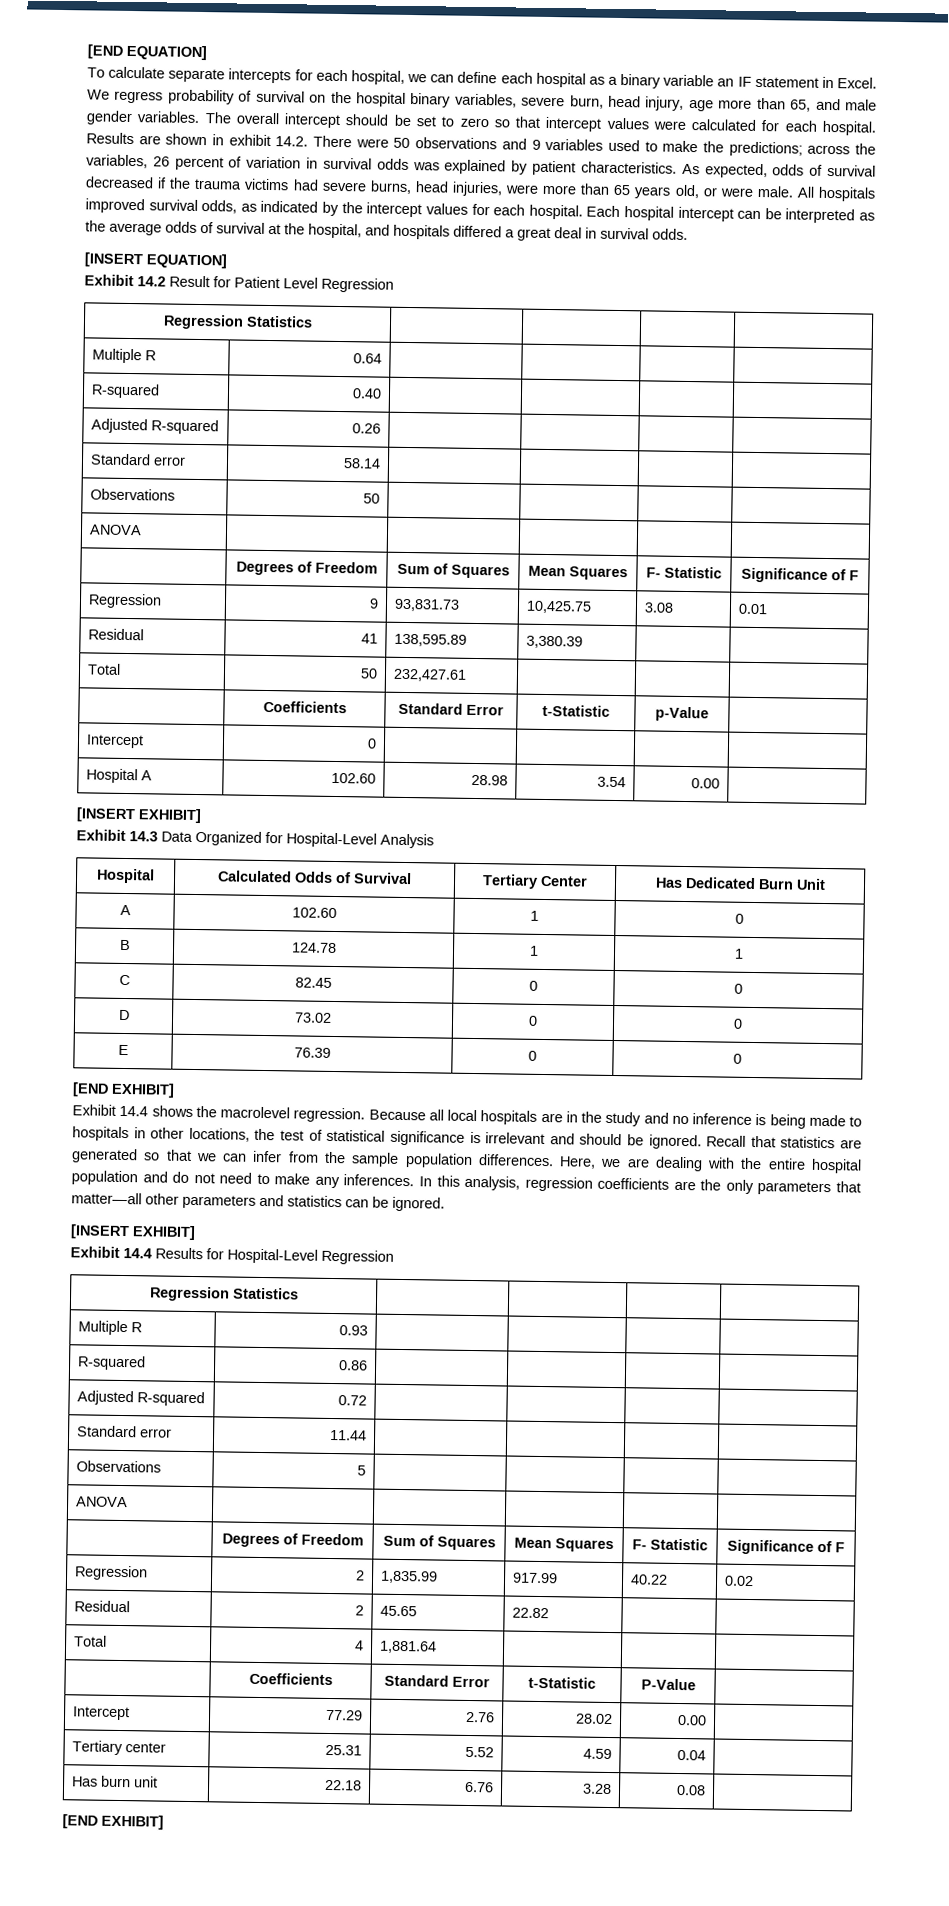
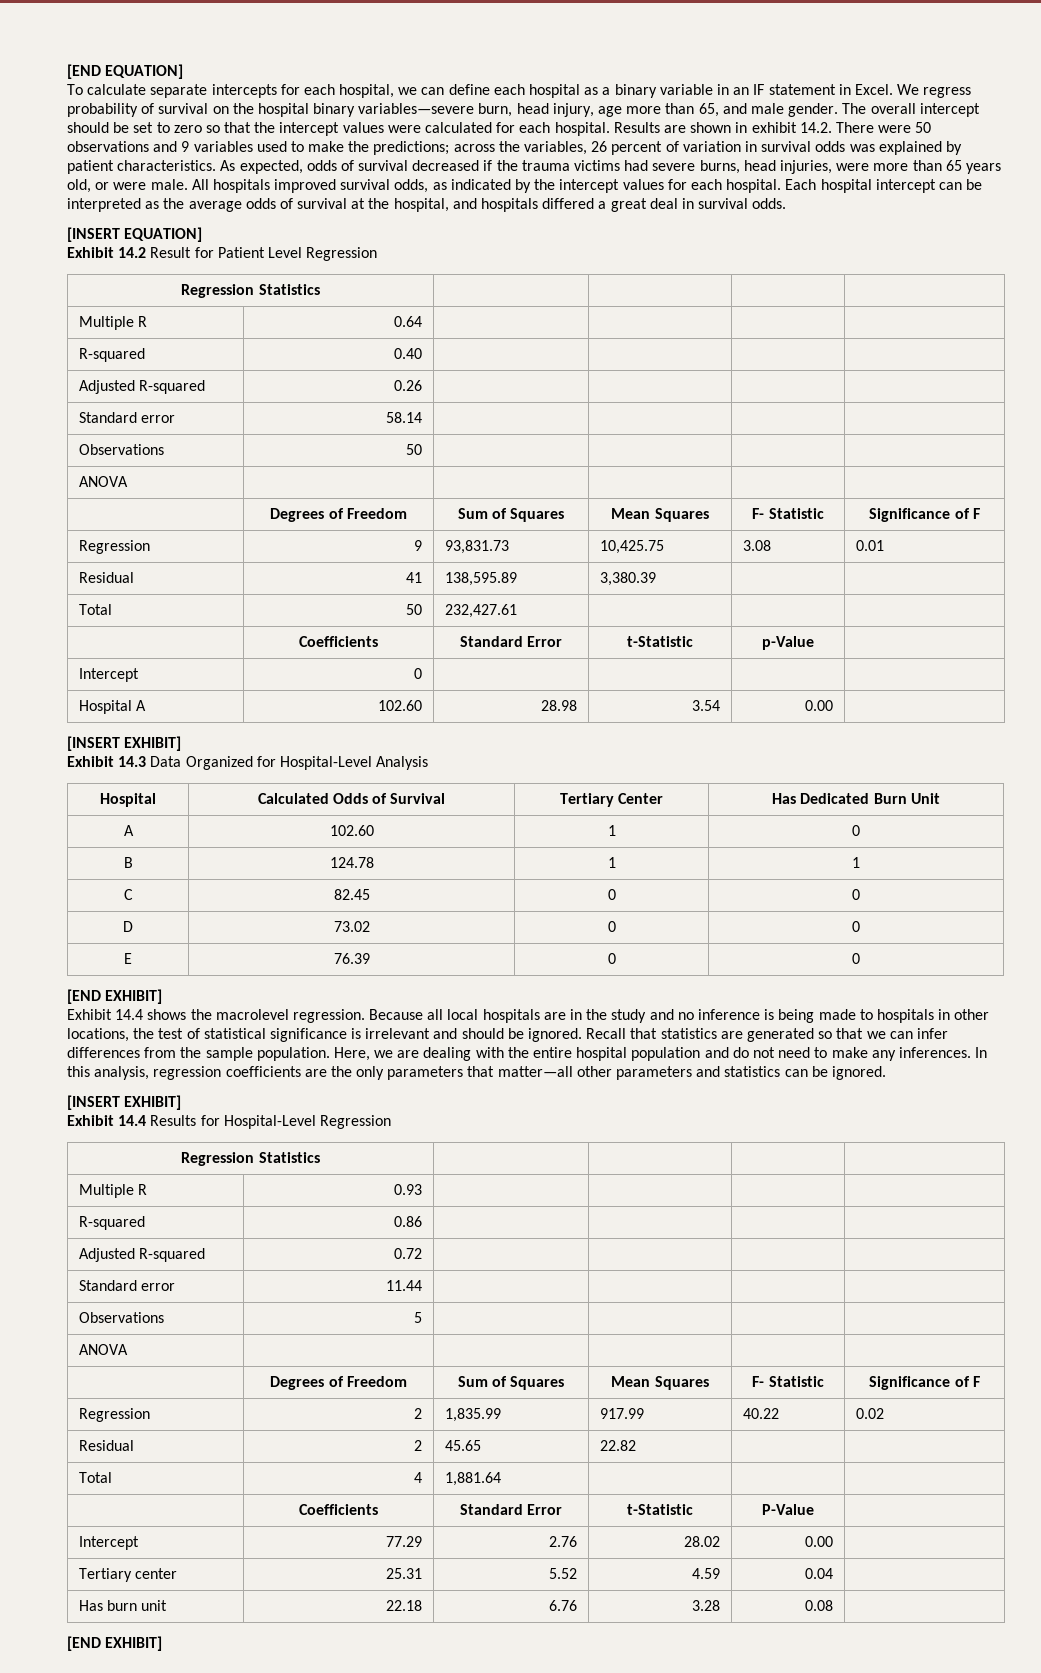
(715, 80) none -> [716,84,729,95] in
[454,93,566,108] variables, severe -> [358,103,475,114] variables—severe
[86,110,201,126] gender variables. -> [788,103,839,117] gender.
(541, 122) none -> [254,122,276,133] the
(283, 1156) none -> [67,1047,140,1058] differences
[404,1153,554,1168] population differences. -> [256,1047,330,1061] population.

